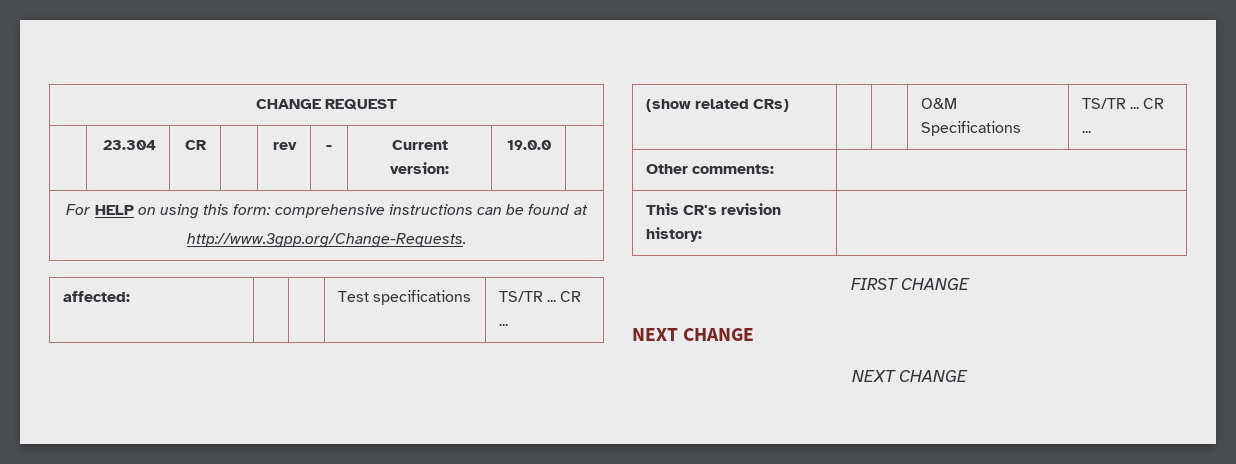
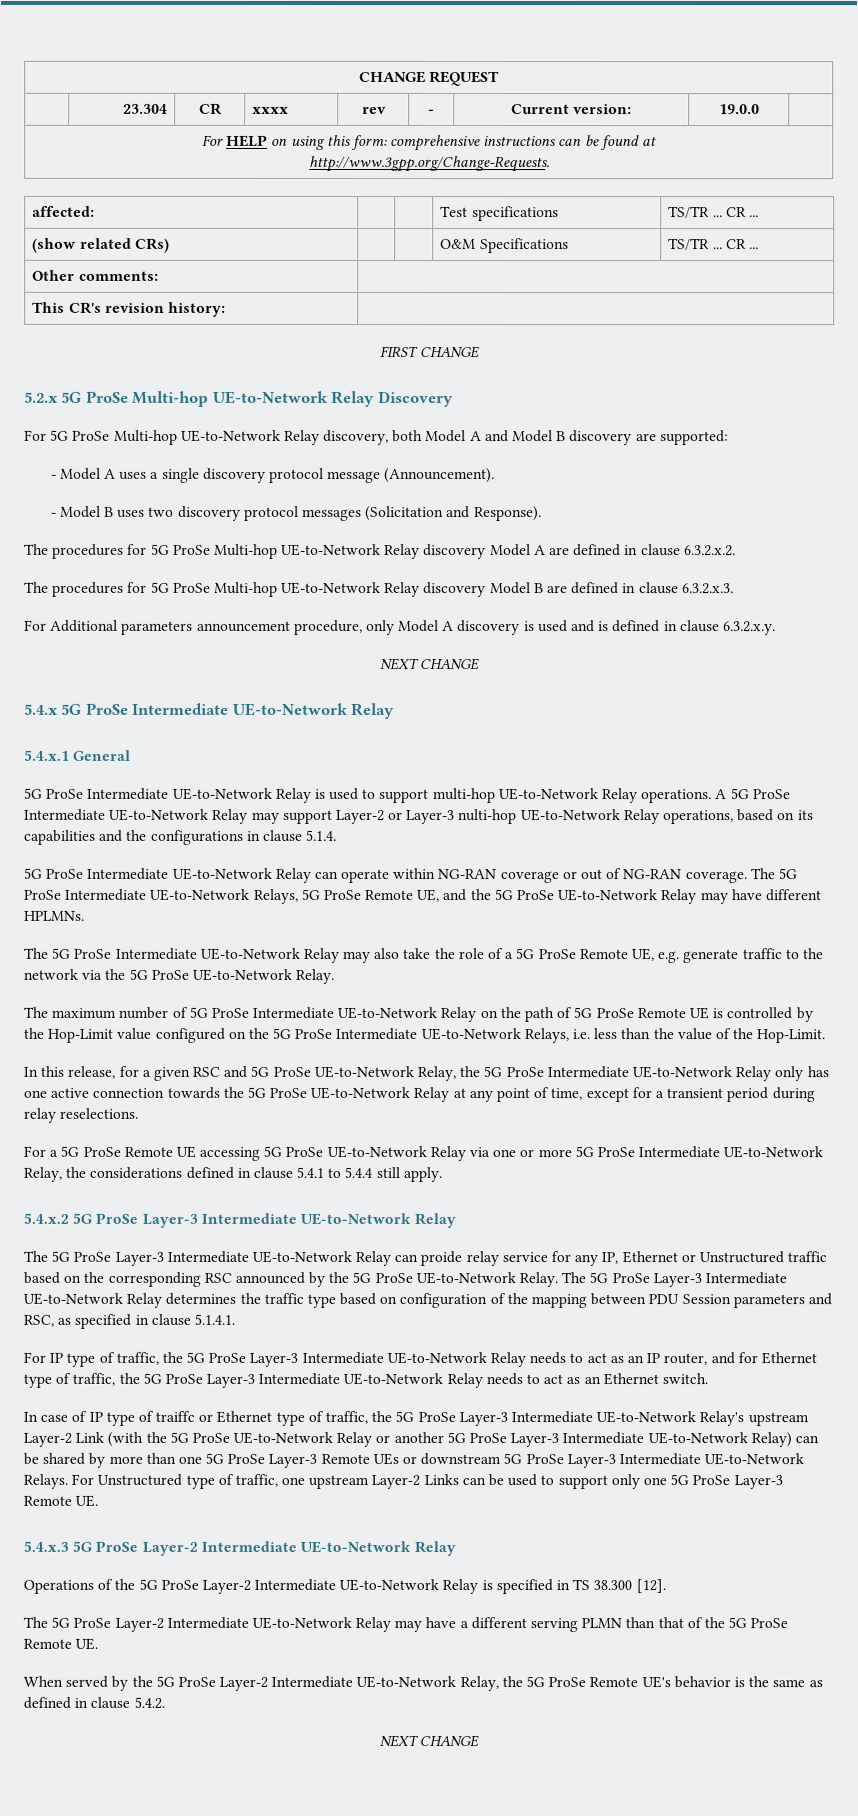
(207, 145) none -> [252,106,290,114] xxxx
[632,328,755,341] NEXT CHANGE -> [24,390,454,408] [24,429,729,446] [50,467,496,484] [50,505,542,522] [24,543,736,560] [24,581,734,598] [24,619,776,636] [379,657,481,671] [24,702,396,719] [24,749,132,761] [24,787,791,804] [24,808,814,825] [24,829,338,845] [24,867,798,884] [24,888,822,905] [23,910,84,921] [23,947,823,964] [23,968,335,984] [23,1006,813,1023] [23,1027,826,1044] [23,1065,829,1082] [23,1086,815,1103] [23,1107,139,1123] [23,1145,824,1162] [23,1166,442,1183] [23,1212,457,1229] [23,1250,828,1267] [23,1271,787,1288] [23,1292,832,1309] [23,1313,235,1329] [23,1351,817,1368] [23,1372,708,1389] [23,1410,809,1427] [23,1431,819,1448] [23,1452,805,1469] [23,1473,783,1490] [23,1494,99,1507] [23,1540,457,1557] [23,1578,666,1595] [23,1616,789,1633] [23,1637,99,1650] [23,1675,823,1692] [23,1696,165,1709] 5.2.x 5G ProSe Multi-hop UE-to-Network Relay Discovery // For 5G ProSe Multi-hop UE-to-Network Relay discovery, both Model A and Model B discovery are supported: // - Model A uses a single discovery protocol message (Announcement). // - Model B uses two discovery protocol messages (Solicitation and Response). // The procedures for 5G ProSe Multi-hop UE-to-Network Relay discovery Model A are defined in clause 6.3.2.x.2. // The procedures for 5G ProSe Multi-hop UE-to-Network Relay discovery Model B are defined in clause 6.3.2.x.3. // For Additional parameters announcement procedure, only Model A discovery is used and is defined in clause 6.3.2.x.y. // NEXT CHANGE // 5.4.x 5G ProSe Intermediate UE-to-Network Relay // 5.4.x.1 General // 5G ProSe Intermediate UE-to-Network Relay is used to support multi-hop UE-to-Network Relay operations. A 5G ProSe Intermediate UE-to-Network Relay may support Layer-2 or Layer-3 nulti-hop UE-to-Network Relay operations, based on its capabilities and the configurations in clause 5.1.4. // 5G ProSe Intermediate UE-to-Network Relay can operate within NG-RAN coverage or out of NG-RAN coverage. The 5G ProSe Intermediate UE-to-Network Relays, 5G ProSe Remote UE, and the 5G ProSe UE-to-Network Relay may have different HPLMNs. // The 5G ProSe Intermediate UE-to-Network Relay may also take the role of a 5G ProSe Remote UE, e.g. generate traffic to the network via the 5G ProSe UE-to-Network Relay. // The maximum number of 5G ProSe Intermediate UE-to-Network Relay on the path of 5G ProSe Remote UE is controlled by the Hop-Limit value configured on the 5G ProSe Intermediate UE-to-Network Relays, i.e. less than the value of the Hop-Limit. // In this release, for a given RSC and 5G ProSe UE-to-Network Relay, the 5G ProSe Intermediate UE-to-Network Relay only has one active connection towards the 5G ProSe UE-to-Network Relay at any point of time, except for a transient period during relay reselections. // For a 5G ProSe Remote UE accessing 5G ProSe UE-to-Network Relay via one or more 5G ProSe Intermediate UE-to-Network Relay, the considerations defined in clause 5.4.1 to 5.4.4 still apply. // 5.4.x.2 5G ProSe Layer-3 Intermediate UE-to-Network Relay // The 5G ProSe Layer-3 Intermediate UE-to-Network Relay can proide relay service for any IP, Ethernet or Unstructured traffic based on the corresponding RSC announced by the 5G ProSe UE-to-Network Relay. The 5G ProSe Layer-3 Intermediate UE-to-Network Relay determines the traffic type based on configuration of the mapping between PDU Session parameters and RSC, as specified in clause 5.1.4.1. // For IP type of traffic, the 5G ProSe Layer-3 Intermediate UE-to-Network Relay needs to act as an IP router, and for Ethernet type of traffic, the 5G ProSe Layer-3 Intermediate UE-to-Network Relay needs to act as an Ethernet switch. // In case of IP type of traiffc or Ethernet type of traffic, the 5G ProSe Layer-3 Intermediate UE-to-Network Relay's upstream Layer-2 Link (with the 5G ProSe UE-to-Network Relay or another 5G ProSe Layer-3 Intermediate UE-to-Network Relay) can be shared by more than one 5G ProSe Layer-3 Remote UEs or downstream 5G ProSe Layer-3 Intermediate UE-to-Network Relays. For Unstructured type of traffic, one upstream Layer-2 Links can be used to support only one 5G ProSe Layer-3 Remote UE. // 5.4.x.3 5G ProSe Layer-2 Intermediate UE-to-Network Relay // Operations of the 5G ProSe Layer-2 Intermediate UE-to-Network Relay is specified in TS 38.300 [12]. // The 5G ProSe Layer-2 Intermediate UE-to-Network Relay may have a different serving PLMN than that of the 5G ProSe Remote UE. // When served by the 5G ProSe Layer-2 Intermediate UE-to-Network Relay, the 5G ProSe Remote UE's behavior is the same as defined in clause 5.4.2.

